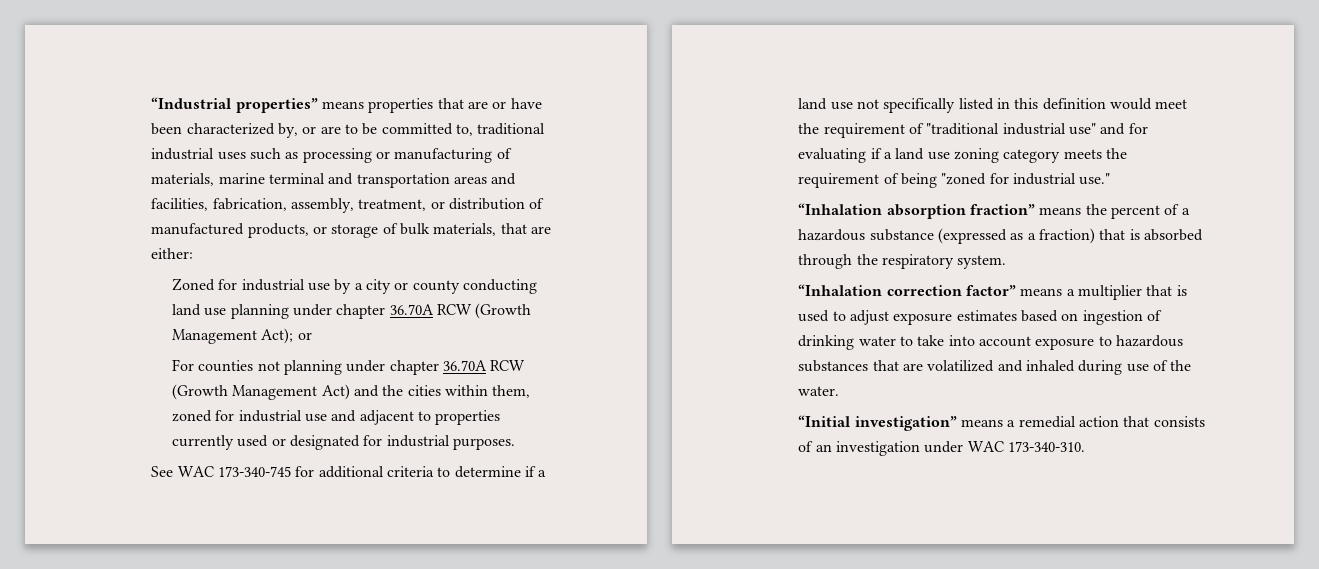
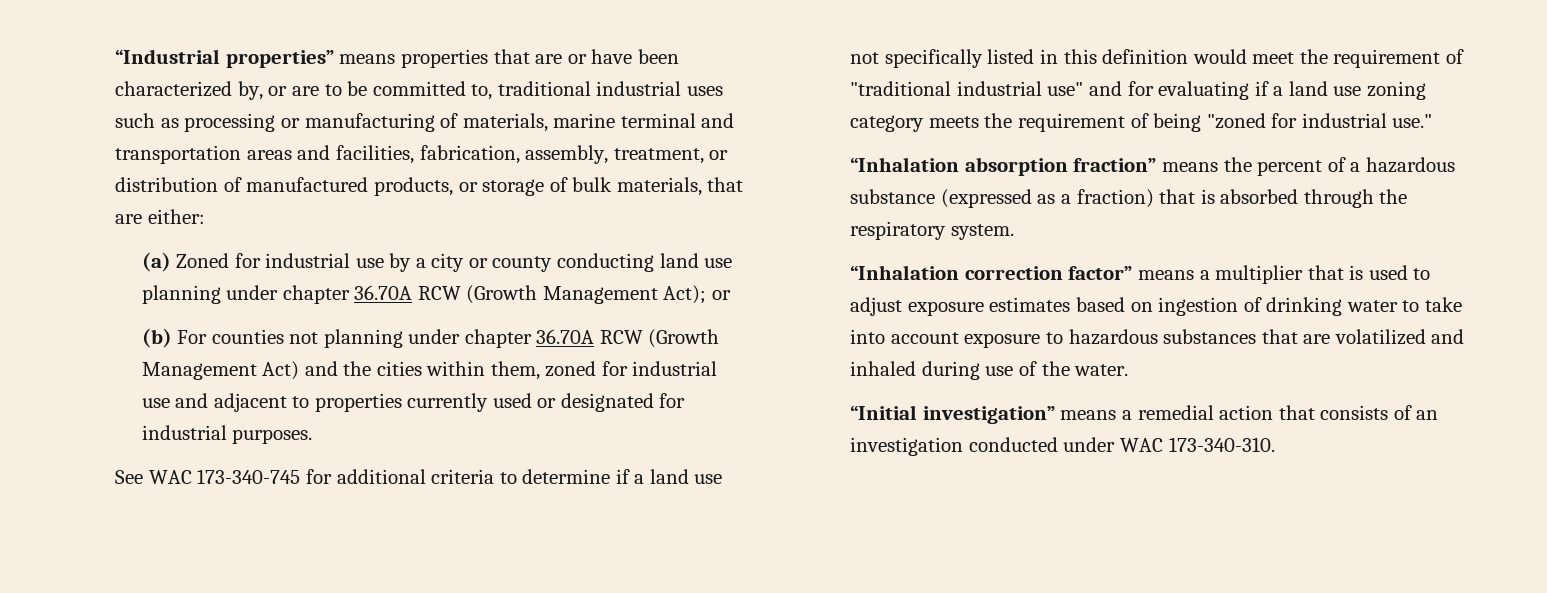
(194, 253) none -> [141,252,171,272] (a)
(312, 336) none -> [141,328,172,348] (b)
(920, 448) none -> [968,437,1058,452] conducted

